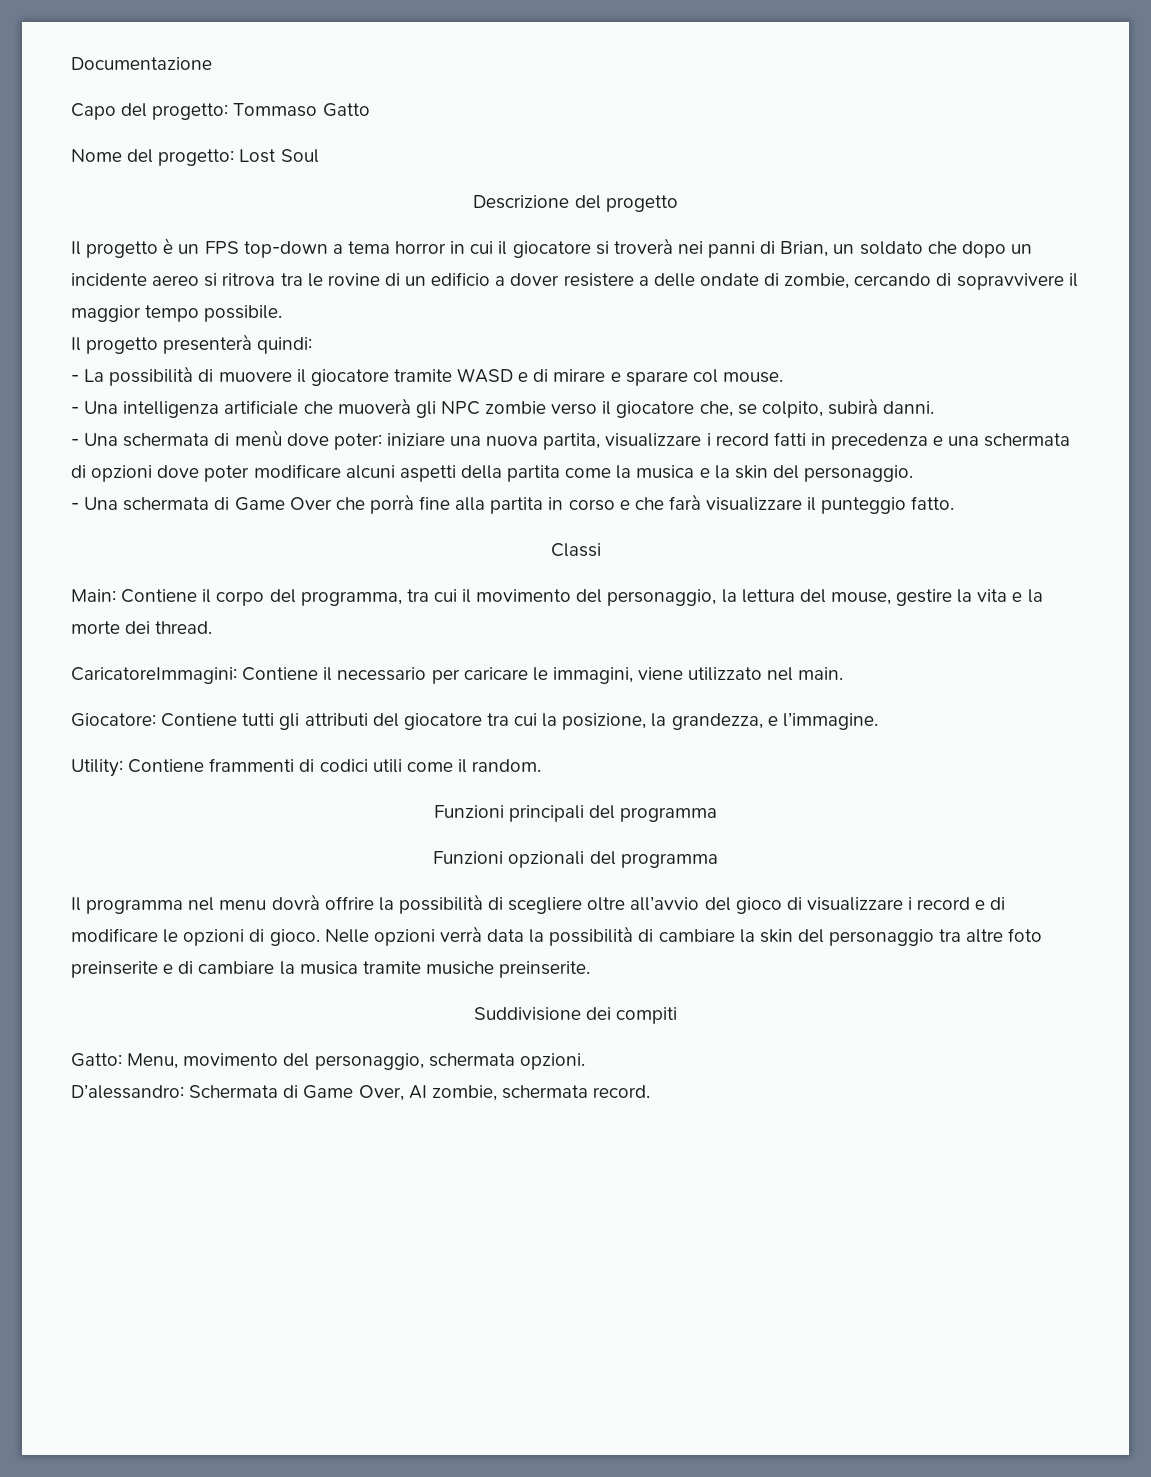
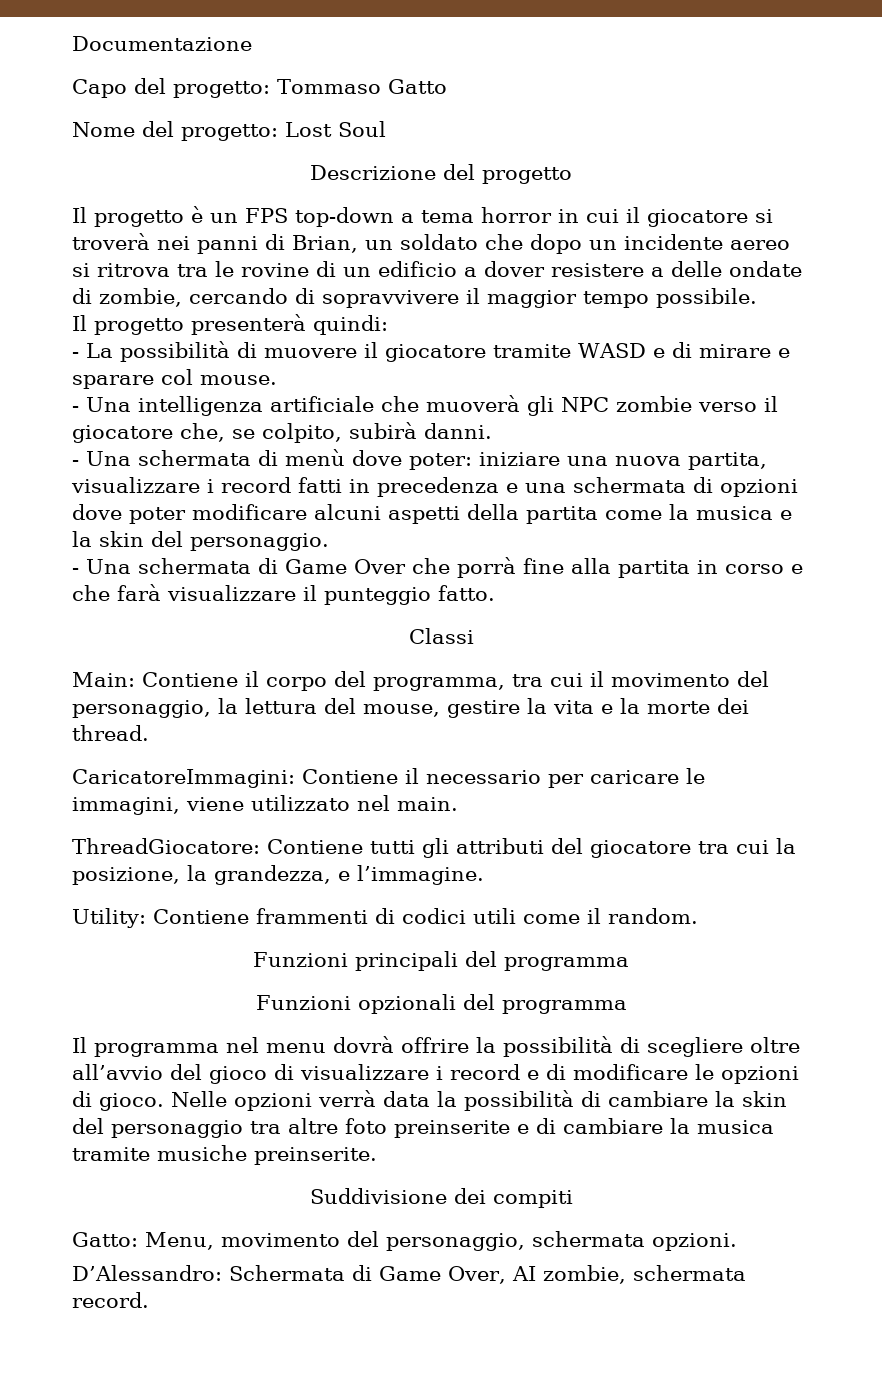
[71,713,156,727] Giocatore: -> [72,838,260,854] ThreadGiocatore:
[71,1084,184,1099] D’alessandro: -> [72,1265,222,1281] D’Alessandro:

